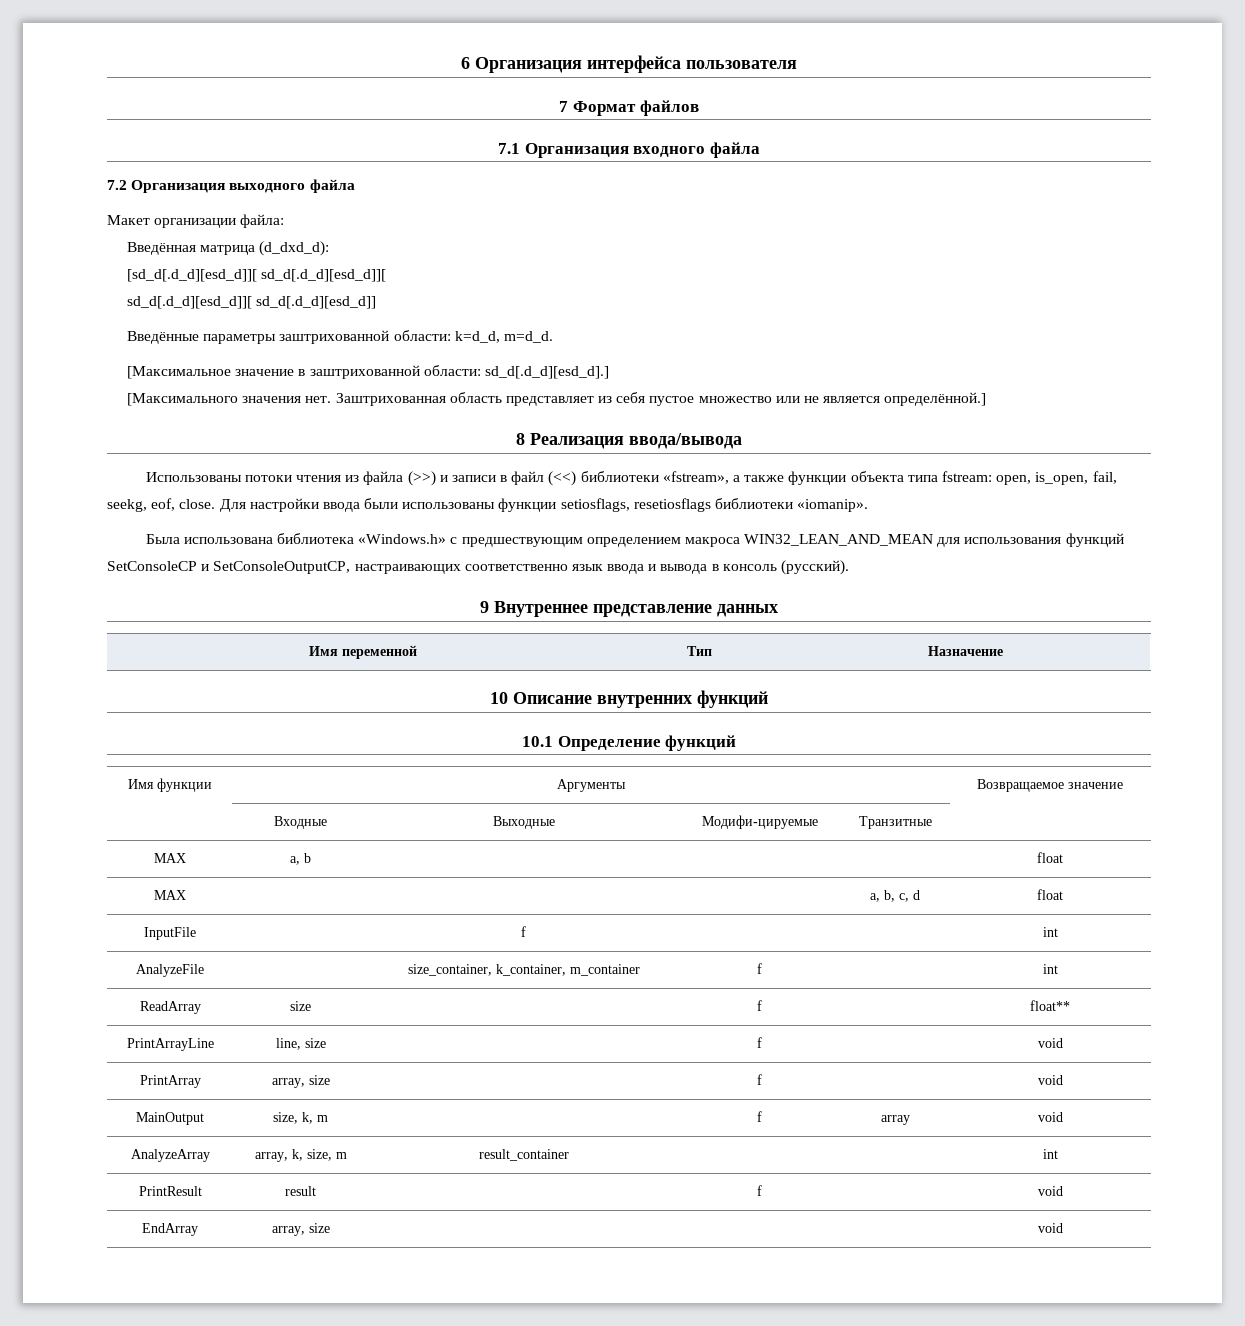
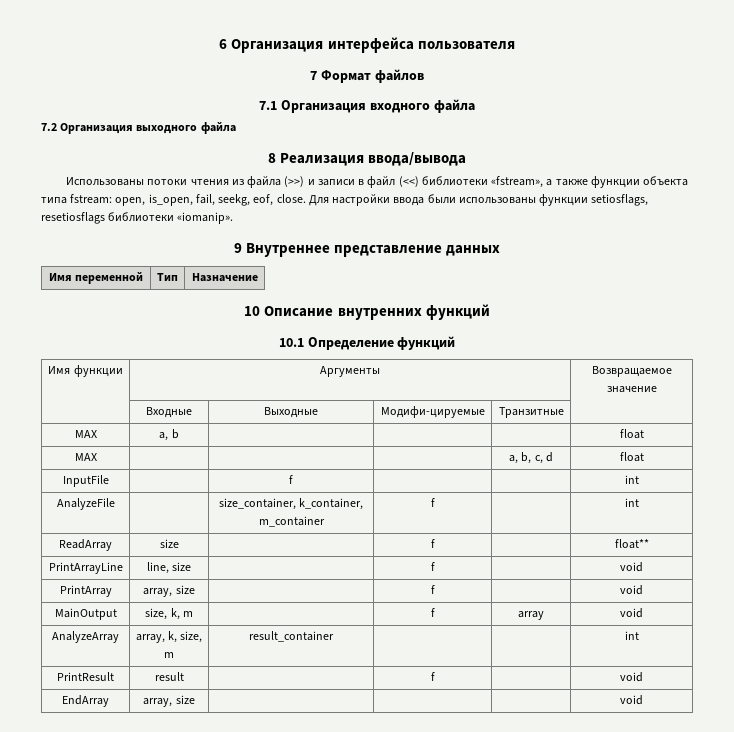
[107,214,285,228] [126,241,330,256] [126,269,387,282] [126,296,377,309] [126,330,553,344] [126,365,609,379] [126,392,987,406] // Макет организации файла: // Введённая матрица (d_dxd_d): // [sd_d[.d_d][esd_d]][ sd_d[.d_d][esd_d]][ // sd_d[.d_d][esd_d]][ sd_d[.d_d][esd_d]] // Введённые параметры заштрихованной области: k=d_d, m=d_d. // [Максимальное значение в заштрихованной области: sd_d[.d_d][esd_d].] // [Максимального значения нет. Заштрихованная область представляет из себя пустое множество или не является определённой.] -> (236, 127) none
[145,533,1124,547] [107,560,850,575] // Была использована библиотека «Windows.h» с предшествующим определением макроса WIN32_LEAN_AND_MEAN для использования функций SetConsoleCP и SetConsoleOutputCP, настраивающих соответственно язык ввода и вывода в консоль (русский). -> (234, 218) none

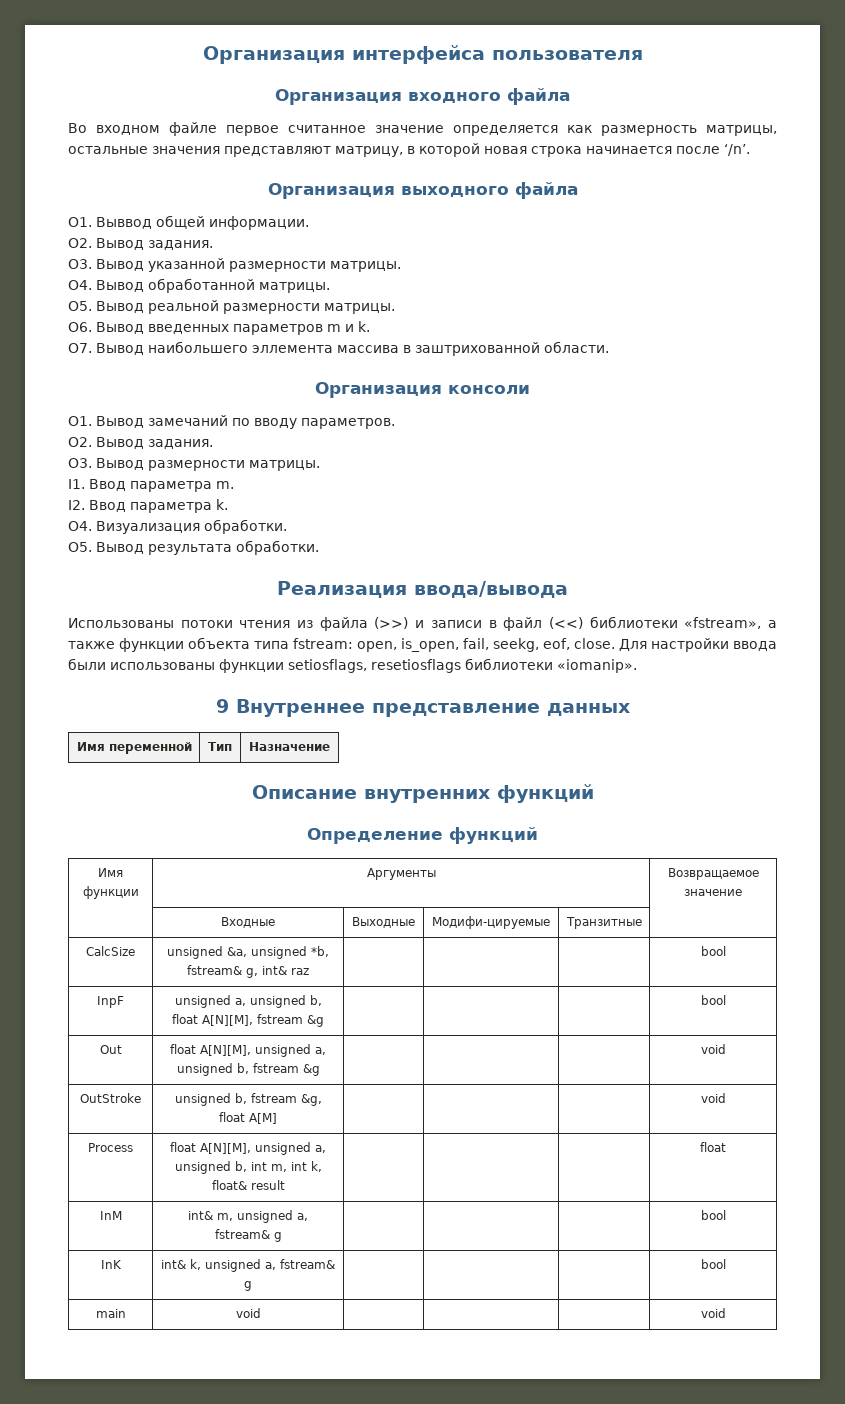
[219,39,228,49] 6 -> (202, 55) none
[310,69,424,83] [259,101,278,110] 7 Формат файлов // 7.1 -> (643, 55) none
[41,121,236,134] [267,153,276,163] 7.2 Организация выходного файла // 8 -> [68,122,777,136] [68,143,750,157] [267,182,578,199] [68,215,309,230] [68,238,213,250] [68,258,401,272] [68,278,330,293] [68,300,395,314] [68,321,370,335] [68,341,609,356] [315,382,530,398] [68,415,395,429] [68,437,213,449] [68,458,320,471] [68,479,234,492] [68,499,228,513] [68,519,287,534] [68,540,319,555] Во входном файле первое считанное значение определяется как размерность матрицы, остальные значения представляют матрицу, в которой новая строка начинается после ‘/n’. // Организация выходного файла // О1. Выввод общей информации. // О2. Вывод задания. // О3. Вывод указанной размерности матрицы. // О4. Вывод обработанной матрицы. // О5. Вывод реальной размерности матрицы. // О6. Вывод введенных параметров m и k. // О7. Вывод наибольшего эллемента массива в заштрихованной области. // Организация консоли // О1. Вывод замечаний по вводу параметров. // О2. Вывод задания. // О3. Вывод размерности матрицы. // I1. Ввод параметра m. // I2. Ввод параметра k. // О4. Визуализация обработки. // О5. Вывод результата обработки. //
[244,306,261,316] 10 -> (330, 746) none
[278,338,304,347] 10.1 -> (594, 793) none
[74,430,97,438] [159,429,179,441] [619,429,644,439] [74,453,97,461] [509,452,553,464] [619,452,644,462] [62,475,109,487] [289,475,293,484] [624,475,639,484] [56,498,115,510] [218,498,364,510] [258,516,325,527] [430,498,435,507] [624,498,639,507] [59,539,112,551] [159,539,179,548] [430,539,435,548] [614,539,649,549] [48,562,123,574] [146,562,192,574] [430,562,435,571] [620,562,643,572] [59,585,112,597] [143,585,195,597] [430,585,435,594] [620,585,643,595] [54,608,117,620] [145,608,193,620] [430,608,435,617] [518,611,544,620] [620,608,643,618] [52,631,119,643] [135,631,203,643] [164,652,174,658] [248,631,334,642] [624,631,639,640] [57,672,114,681] [154,672,184,681] [430,672,435,681] [620,672,643,682] [62,695,109,707] [143,695,195,707] MAX | a, b | | | | float // MAX | | | | a, b, c, d | float // InputFile | | f | | | int // AnalyzeFile | | size_container, k_container, m_container | f | | int // ReadArray | size | | f | | float** // PrintArrayLine | line, size | | f | | void // PrintArray | array, size | | f | | void // MainOutput | size, k, m | | f | array | void // AnalyzeArray | array, k, size, m | result_container | | | int // PrintResult | result | | f | | void // EndArray | array, size -> [86,946,135,956] [167,946,329,959] [187,965,309,978] [700,946,726,956] [97,996,124,1008] [174,995,322,1008] [172,1014,324,1027] [700,995,726,1005] [99,1045,122,1054] [170,1044,326,1057] [176,1063,320,1076] [700,1044,726,1054] [80,1093,141,1103] [174,1093,322,1106] [218,1112,277,1124] [700,1093,726,1103] [88,1143,133,1152] [170,1142,326,1155] [174,1161,322,1174] [211,1180,285,1190] [700,1142,726,1152] [99,1211,122,1220] [188,1210,308,1223] [214,1229,282,1242] [700,1210,726,1220] [100,1260,122,1269] [161,1259,335,1272] [243,1281,252,1291] [700,1259,726,1269] [95,1309,126,1318] [235,1308,261,1318] CalcSize | unsigned &a, unsigned *b, fstream& g, int& raz | | | | bool // InpF | unsigned a, unsigned b, float A[N][M], fstream &g | | | | bool // Out | float A[N][M], unsigned a, unsigned b, fstream &g | | | | void // OutStroke | unsigned b, fstream &g, float A[M] | | | | void // Process | float A[N][M], unsigned a, unsigned b, int m, int k, float& result | | | | float // InM | int& m, unsigned a, fstream& g | | | | bool // InK | int& k, unsigned a, fstream& g | | | | bool // main | void

